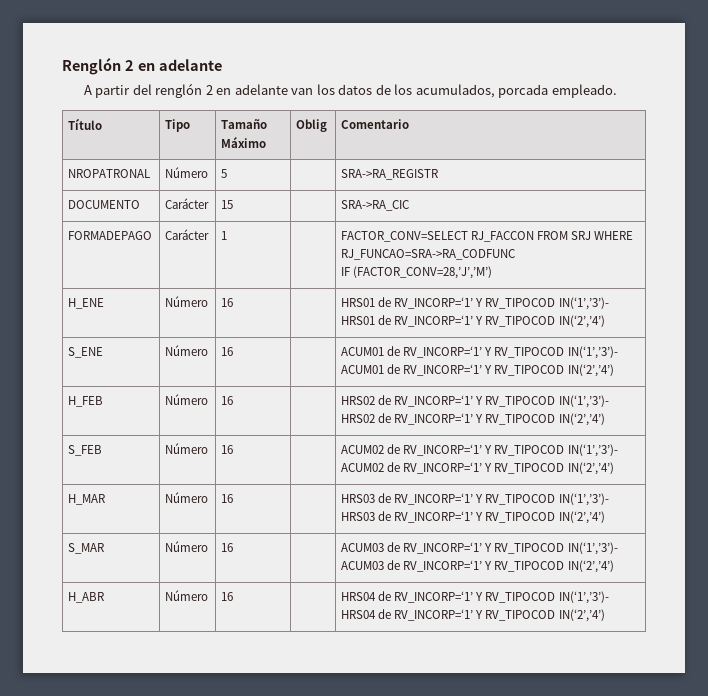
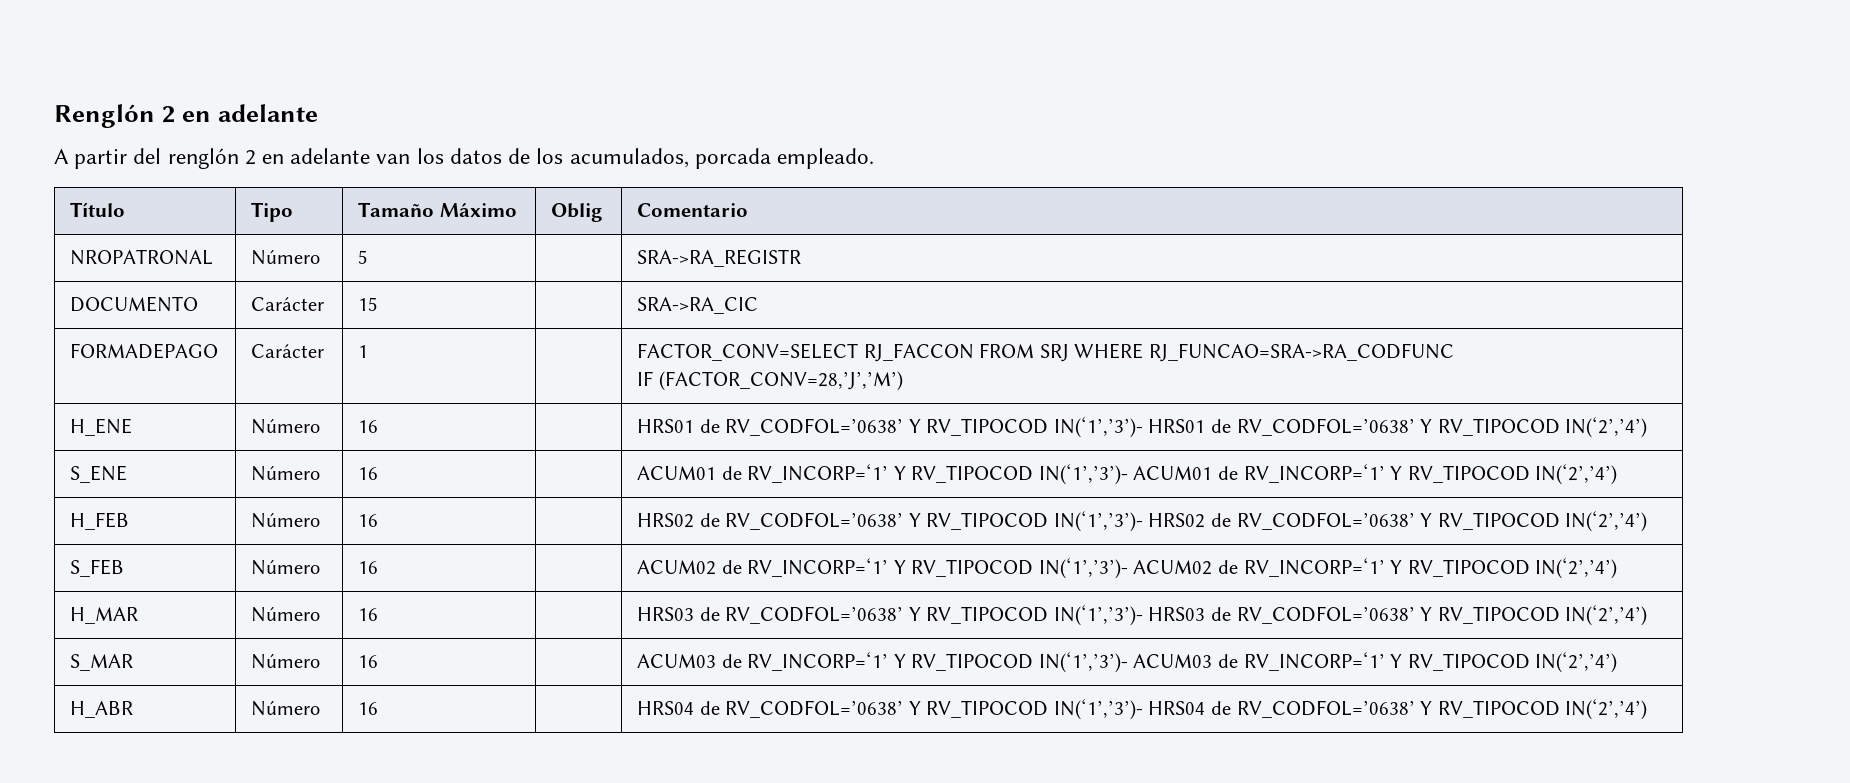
[394,297,474,309] RV_INCORP=‘1’ -> [725,418,904,436] RV_CODFOL=’0638’
[394,315,474,327] RV_INCORP=‘1’ -> [1236,418,1415,436] RV_CODFOL=’0638’
[394,395,474,407] RV_INCORP=‘1’ -> [725,512,904,530] RV_CODFOL=’0638’
[394,413,474,425] RV_INCORP=‘1’ -> [1236,512,1415,530] RV_CODFOL=’0638’
[394,493,474,505] RV_INCORP=‘1’ -> [725,606,904,624] RV_CODFOL=’0638’
[394,511,474,523] RV_INCORP=‘1’ -> [1236,606,1415,624] RV_CODFOL=’0638’
[394,591,474,603] RV_INCORP=‘1’ -> [725,700,904,718] RV_CODFOL=’0638’
[394,609,474,621] RV_INCORP=‘1’ -> [1236,700,1415,718] RV_CODFOL=’0638’

